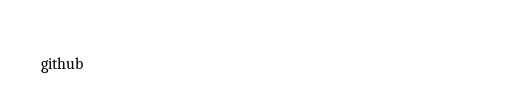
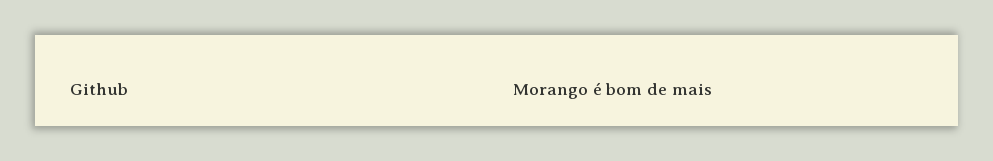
[41,57,83,73] github -> [70,83,128,95] [513,82,712,99] Github // Morango é bom de mais

